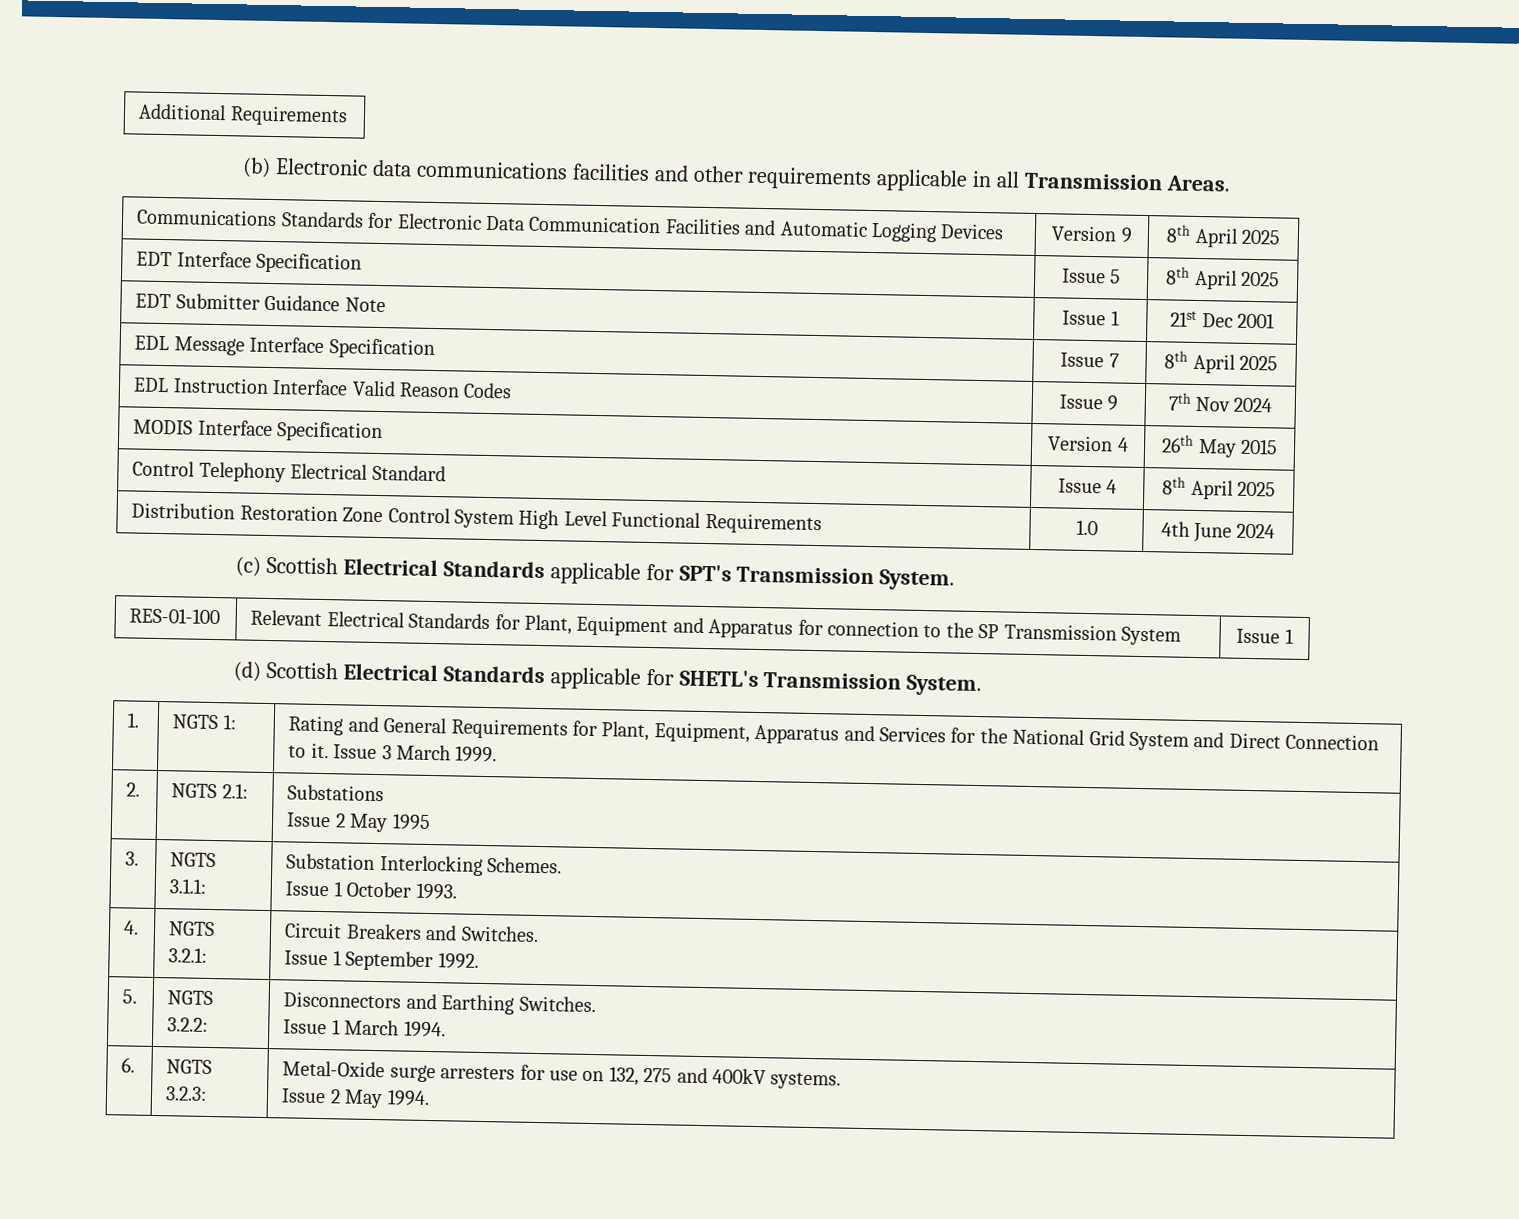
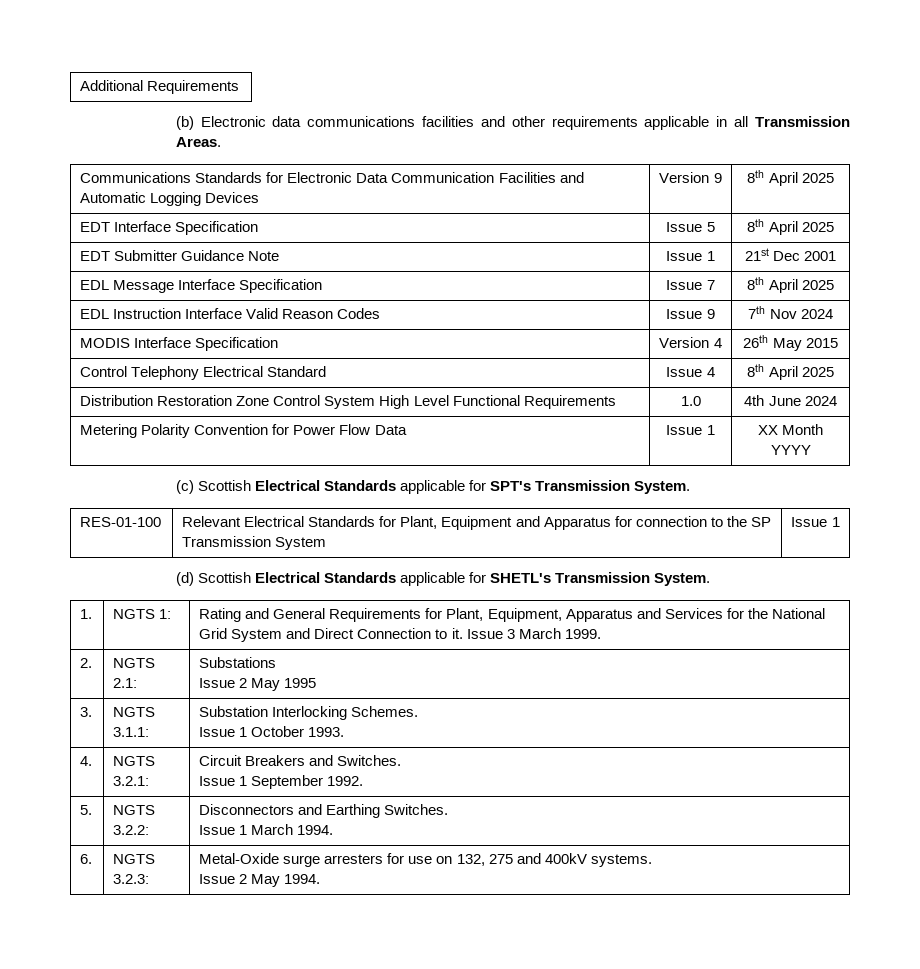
(1276, 531) none -> [80,424,407,438] [666,425,715,435] [757,424,824,435] [770,445,811,455] // Metering Polarity Convention for Power Flow Data | Issue 1 | XX Month YYYY

